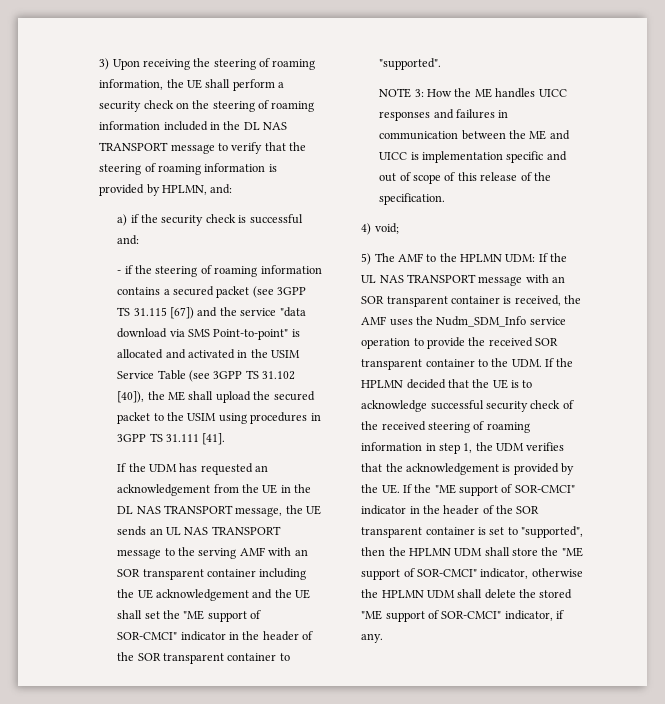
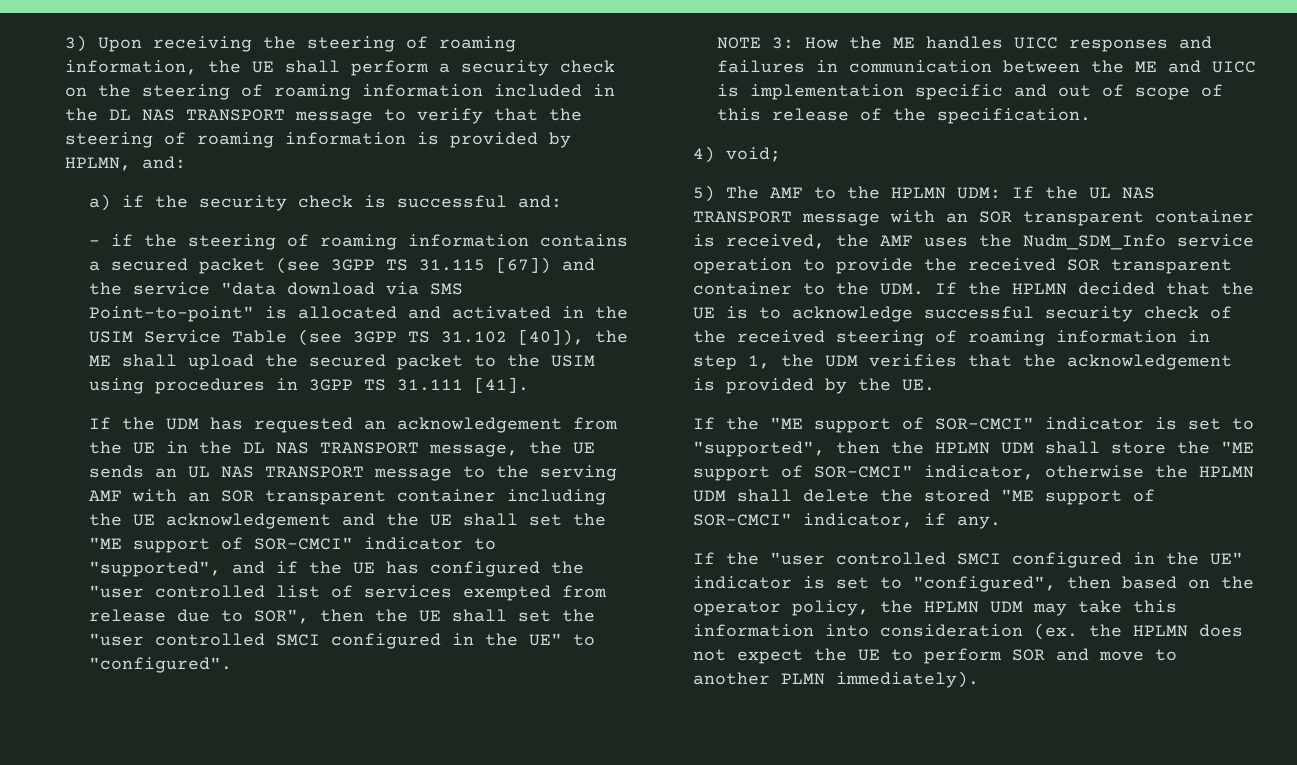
[229,631,314,641] [117,652,290,664] [379,58,442,70] in the header of the SOR transparent container to "supported". -> [474,538,497,550] [89,561,585,577] [89,585,608,601] [89,609,596,624] [89,633,596,649] [89,657,233,673] to "supported", and if the UE has configured the "user controlled list of services exempted from release due to SOR", then the UE shall set the "user controlled SMCI configured in the UE" to "configured".
(400, 489) none -> (935, 385) //
[409,505,540,515] [361,527,475,538] in the header of the SOR transparent container -> (1144, 423) none
(384, 638) none -> [692,552,1243,568] [692,576,1254,592] [692,600,1177,616] [692,623,1243,640] [692,648,1177,664] [692,671,979,688] // If the "user controlled SMCI configured in the UE" indicator is set to "configured", then based on the operator policy, the HPLMN UDM may take this information into consideration (ex. the HPLMN does not expect the UE to perform SOR and move to another PLMN immediately).

